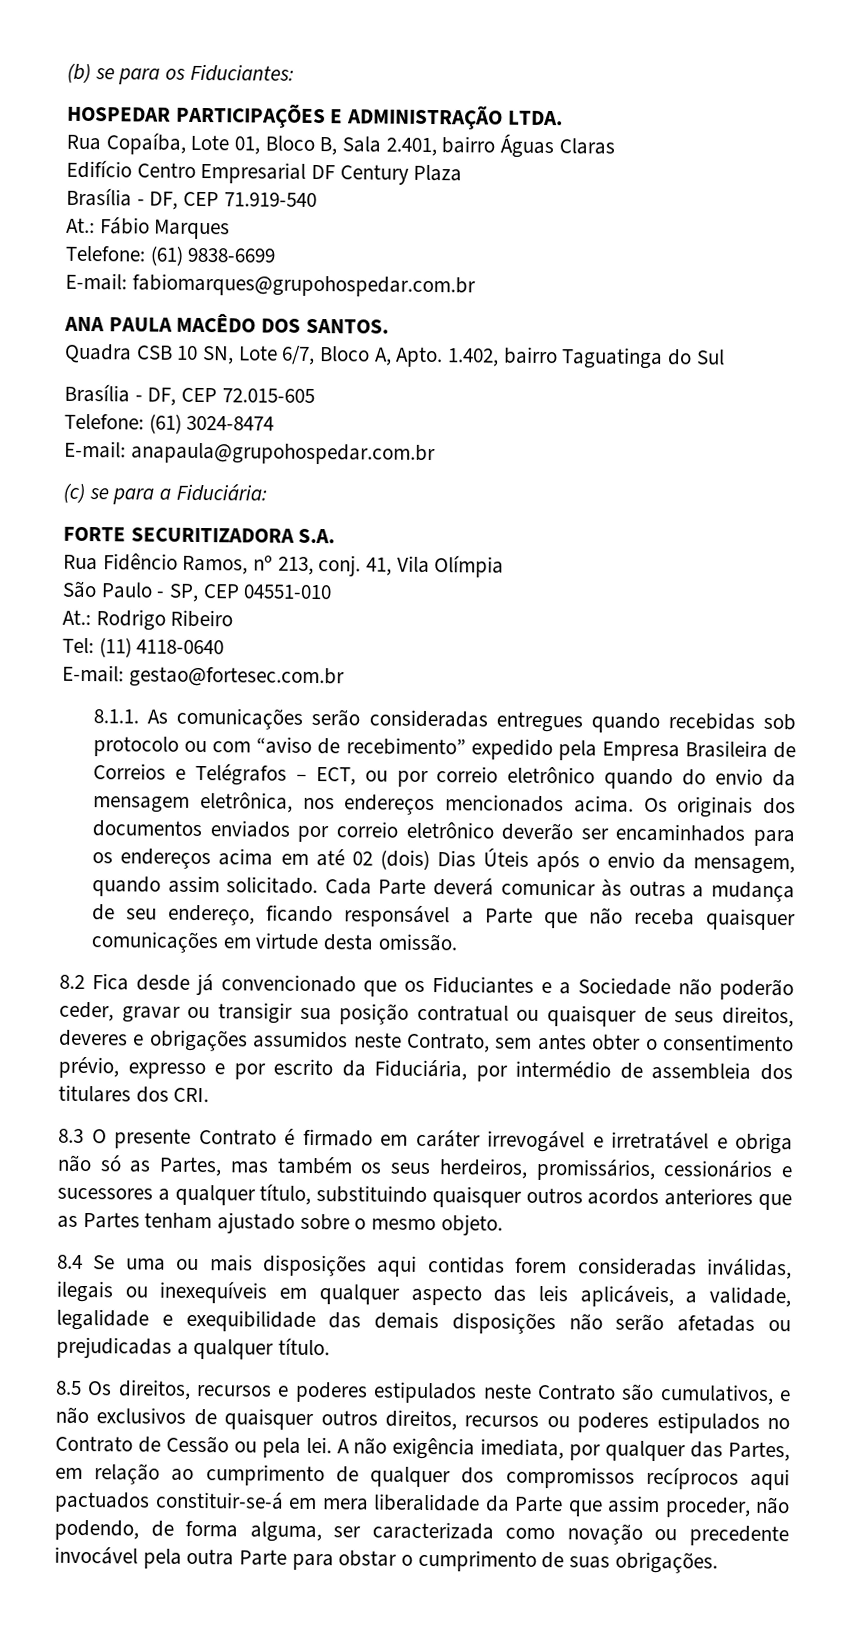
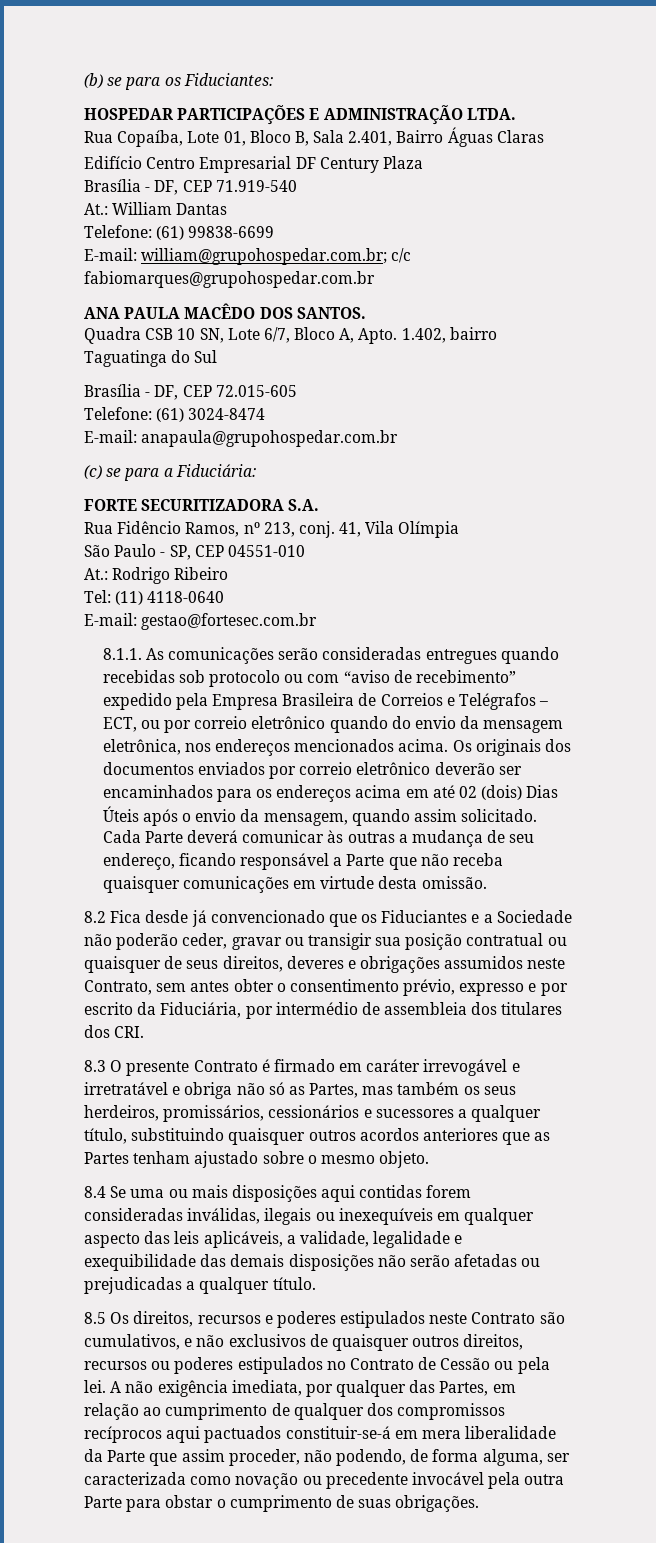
[441,136,496,154] bairro -> [396,130,444,143] Bairro
[99,217,231,240] [65,245,276,266] [65,272,127,291] Fábio Marques // Telefone: (61) 9838-6699 // E-mail: -> [112,202,228,215] [84,225,275,240] [84,248,412,265] William Dantas // Telefone: (61) 99838-6699 // E-mail: william@grupohospedar.com.br; c/c

